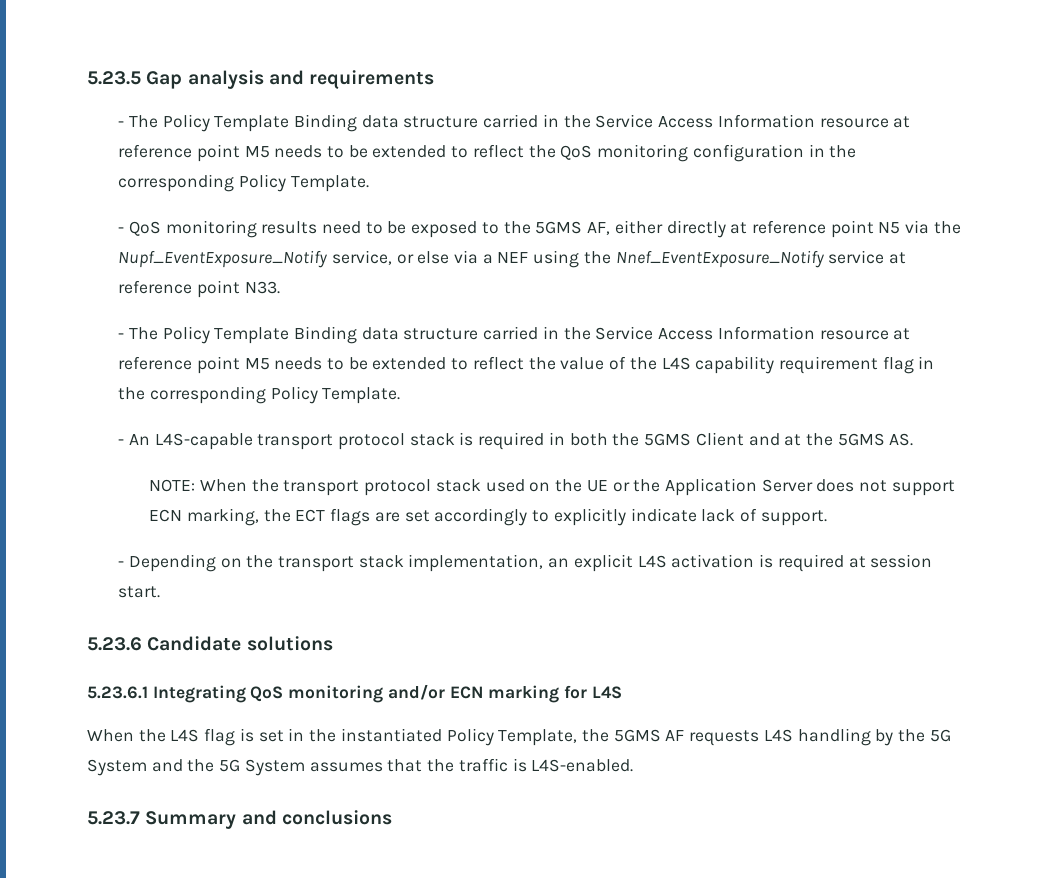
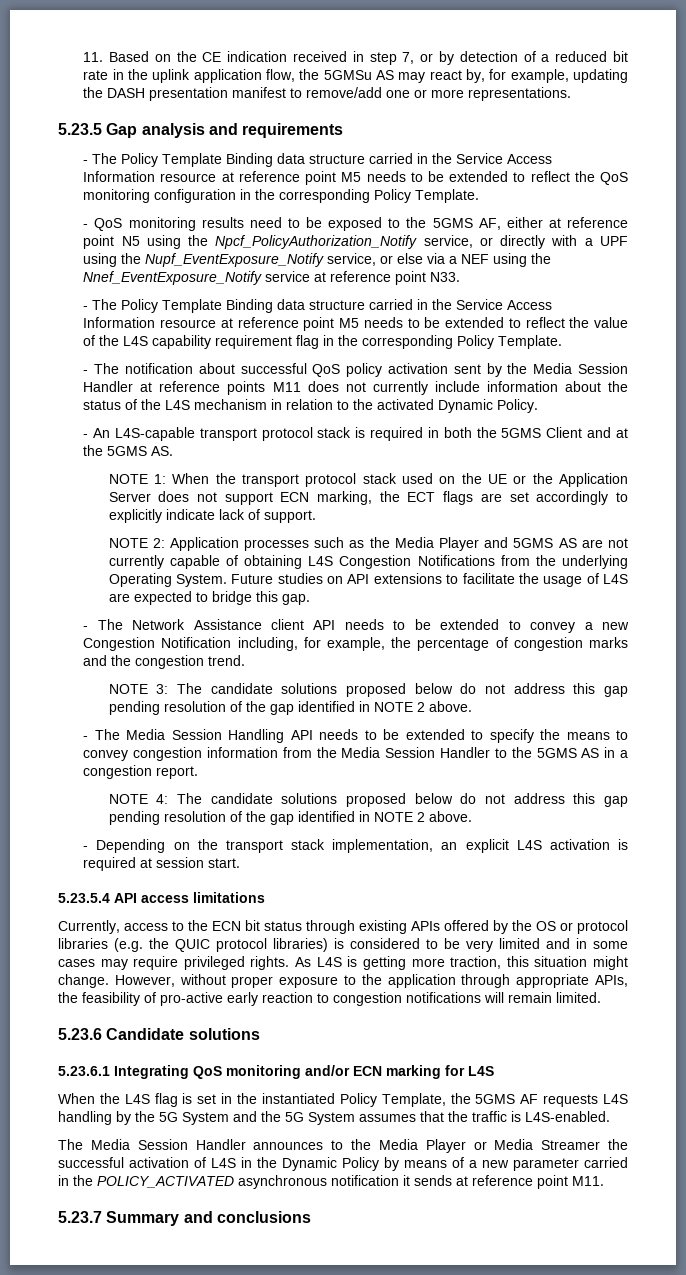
(87, 78) none -> [83,51,629,65] [83,69,628,83] [83,87,572,101] 11. Based on the CE indication received in step 7, or by detection of a reduced bit rate in the uplink application flow, the 5GMSu AS may react by, for example, updating the DASH presentation manifest to remove/add one or more representations. //
[666,220,726,238] directly -> (543, 222) none
[905,220,930,234] via -> [146,235,628,249] [83,253,118,267] using the Npcf_PolicyAuthorization_Notify service, or directly with a UPF using
(401, 395) none -> [83,363,629,377] [83,381,629,395] [83,399,539,413] // - The notification about successful QoS policy activation sent by the Media Session Handler at reference points M11 does not currently include information about the status of the L4S mechanism in relation to the activated Dynamic Policy.
[149,479,196,492] NOTE: -> [108,474,166,484] NOTE 1:
(827, 518) none -> [108,537,628,551] [108,555,628,569] [108,573,629,587] [108,591,310,605] [83,619,629,633] [83,637,629,651] [83,655,246,669] [108,683,628,697] [108,701,472,715] [83,729,629,743] [83,747,629,761] [83,765,199,779] [108,793,628,807] [108,811,472,825] // NOTE 2: Application processes such as the Media Player and 5GMS AS are not currently capable of obtaining L4S Congestion Notifications from the underlying Operating System. Future studies on API extensions to facilitate the usage of L4S are expected to bridge this gap. // - The Network Assistance client API needs to be extended to convey a new Congestion Notification including, for example, the percentage of congestion marks and the congestion trend. // NOTE 3: The candidate solutions proposed below do not address this gap pending resolution of the gap identified in NOTE 2 above. // - The Media Session Handling API needs to be extended to specify the means to convey congestion information from the Media Session Handler to the 5GMS AS in a congestion report. // NOTE 4: The candidate solutions proposed below do not address this gap pending resolution of the gap identified in NOTE 2 above.
(161, 592) none -> [58,892,265,903] [58,920,628,934] [58,938,628,952] [58,956,629,970] [58,974,628,988] [58,992,601,1006] // 5.23.5.4 API access limitations // Currently, access to the ECN bit status through existing APIs offered by the OS or protocol libraries (e.g. the QUIC protocol libraries) is considered to be very limited and in some cases may require privileged rights. As L4S is getting more traction, this situation might change. However, without proper exposure to the application through appropriate APIs, the feasibility of pro-active early reaction to congestion notifications will remain limited.
(634, 765) none -> [58,1139,628,1153] [58,1157,628,1171] [58,1175,604,1189] // The Media Session Handler announces to the Media Player or Media Streamer the successful activation of L4S in the Dynamic Policy by means of a new parameter carried in the POLICY_ACTIVATED asynchronous notification it sends at reference point M11.

